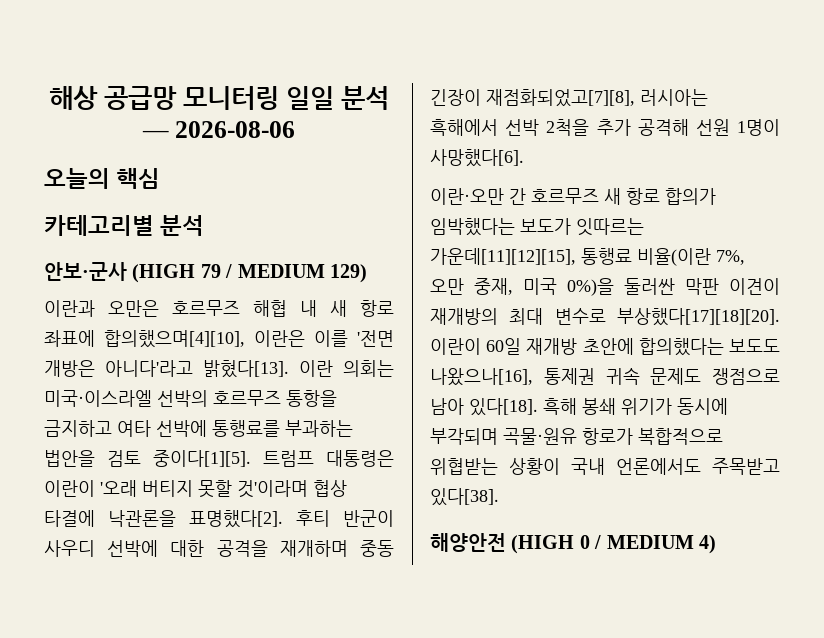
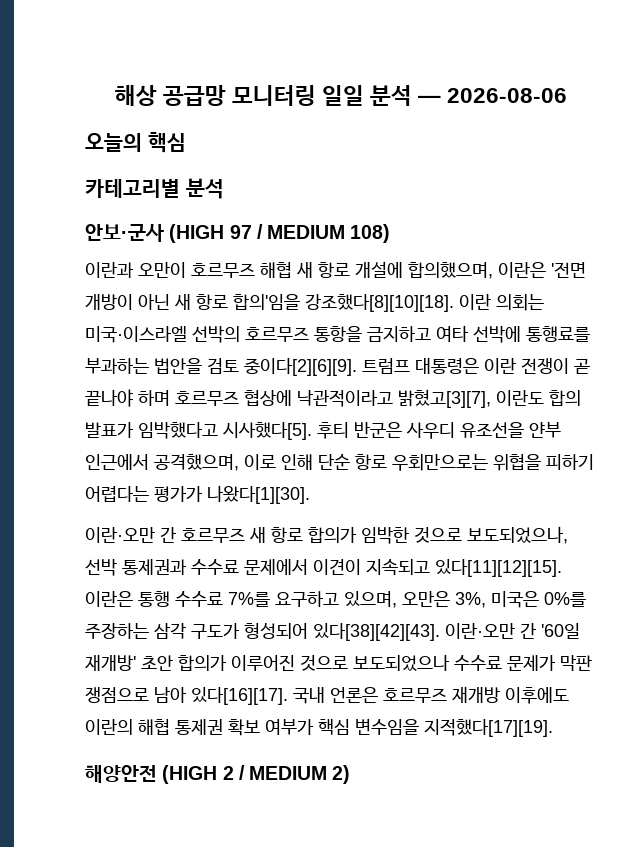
[200,264,367,283] 79 / MEDIUM 129) -> [229,224,391,243] 97 / MEDIUM 108)
[108,300,159,317] 오만은 -> [138,262,186,278] 오만이
[300,300,394,317] [44,330,394,348] [44,360,289,378] 내 새 항로 좌표에 합의했으며[4][10], 이란은 이를 '전면 개방은 아니다'라고 밝혔다[13]. -> [296,261,586,279] [85,294,454,312] 새 항로 개설에 합의했으며, 이란은 '전면 개방이 아닌 새 항로 합의'임을 강조했다[8][10][18].
[153,450,251,467] 중이다[1][5]. -> [244,358,357,376] 중이다[2][6][9].
[44,480,347,498] [44,510,394,528] [44,540,394,557] [430,89,708,107] [430,119,780,136] [430,149,524,167] 이란이 '오래 버티지 못할 것'이라며 협상 타결에 낙관론을 표명했다[2]. 후티 반군이 사우디 선박에 대한 공격을 재개하며 중동 긴장이 재점화되었고[7][8], 러시아는 흑해에서 선박 2척을 추가 공격해 선원 1명이 사망했다[6]. -> [484,358,590,374] [85,389,581,408] [85,422,561,440] [85,453,594,471] [85,485,310,504] 이란 전쟁이 곧 끝나야 하며 호르무즈 협상에 낙관적이라고 밝혔고[3][7], 이란도 합의 발표가 임박했다고 시사했다[5]. 후티 반군은 사우디 유조선을 얀부 인근에서 공격했으며, 이로 인해 단순 항로 우회만으로는 위협을 피하기 어렵다는 평가가 나왔다[1][30].
[430,218,644,236] [430,248,745,266] [430,278,780,296] [430,308,780,326] [430,338,780,356] [430,367,780,386] [430,398,728,416] [430,428,723,445] [430,458,780,475] [430,488,499,506] 임박했다는 보도가 잇따르는 가운데[11][12][15], 통행료 비율(이란 7%, 오만 중재, 미국 0%)을 둘러싼 막판 이견이 재개방의 최대 변수로 부상했다[17][18][20]. 이란이 60일 재개방 초안에 합의했다는 보도도 나왔으나[16], 통제권 귀속 문제도 쟁점으로 남아 있다[18]. 흑해 봉쇄 위기가 동시에 부각되며 곡물·원유 항로가 복합적으로 위협받는 상황이 국내 언론에서도 주목받고 있다[38]. -> [361,526,568,544] [85,559,562,577] [85,591,586,608] [85,623,580,641] [85,654,592,672] [85,686,569,705] [85,718,553,737] 임박한 것으로 보도되었으나, 선박 통제권과 수수료 문제에서 이견이 지속되고 있다[11][12][15]. 이란은 통행 수수료 7%를 요구하고 있으며, 오만은 3%, 미국은 0%를 주장하는 삼각 구도가 형성되어 있다[38][42][43]. 이란·오만 간 '60일 재개방' 초안 합의가 이루어진 것으로 보도되었으나 수수료 문제가 막판 쟁점으로 남아 있다[16][17]. 국내 언론은 호르무즈 재개방 이후에도 이란의 해협 통제권 확보 여부가 핵심 변수임을 지적했다[17][19].
[579,535,716,554] 0 / MEDIUM 4) -> [222,765,351,784] 2 / MEDIUM 2)

